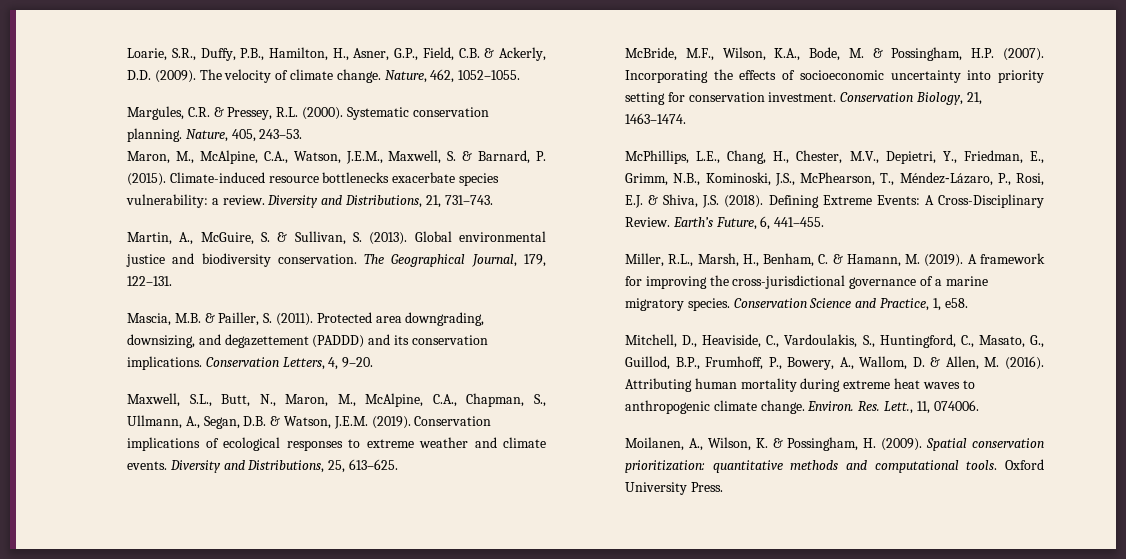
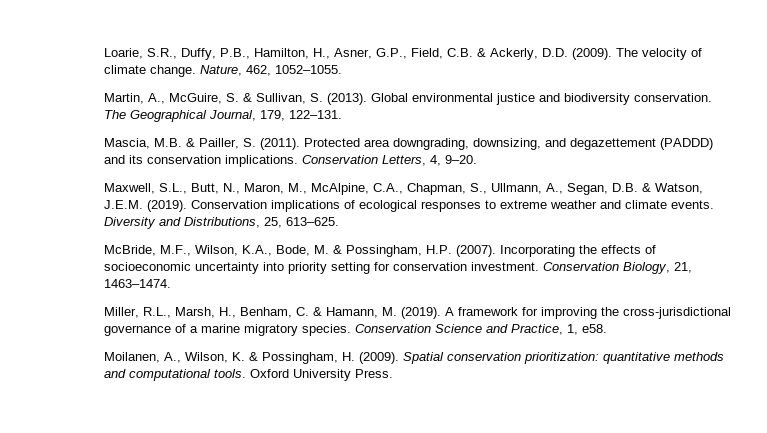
[127,106,489,120] [127,128,303,142] [127,150,546,164] [127,172,499,186] [126,194,493,208] // Margules, C.R. & Pressey, R.L. (2000). Systematic conservation planning. Nature, 405, 243–53. // Maron, M., McAlpine, C.A., Watson, J.E.M., Maxwell, S. & Barnard, P. (2015). Climate-induced resource bottlenecks exacerbate species vulnerability: a review. Diversity and Distributions, 21, 731–743. -> (343, 69) none
[625,150,1044,164] [625,172,1044,186] [625,194,1044,208] [625,216,825,230] // McPhillips, L.E., Chang, H., Chester, M.V., Depietri, Y., Friedman, E., Grimm, N.B., Kominoski, J.S., McPhearson, T., Méndez‐Lázaro, P., Rosi, E.J. & Shiva, J.S. (2018). Defining Extreme Events: A Cross-Disciplinary Review. Earth’s Future, 6, 441–455. -> (172, 283) none
[625,334,1044,348] [625,356,1044,370] [625,378,975,392] [625,400,979,414] // Mitchell, D., Heaviside, C., Vardoulakis, S., Huntingford, C., Masato, G., Guillod, B.P., Frumhoff, P., Bowery, A., Wallom, D. & Allen, M. (2016). Attributing human mortality during extreme heat waves to anthropogenic climate change. Environ. Res. Lett., 11, 074006. -> (608, 328) none

